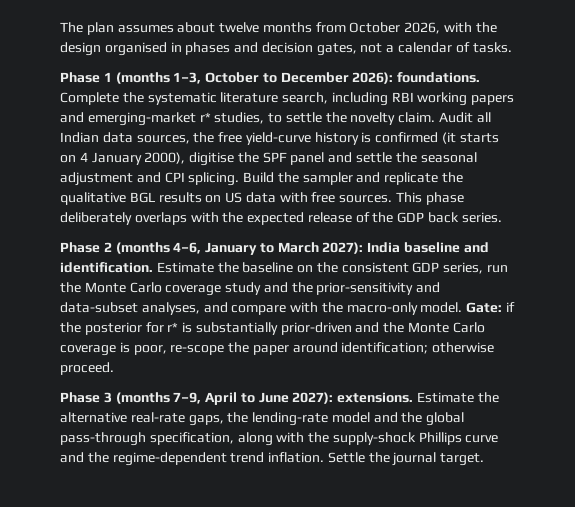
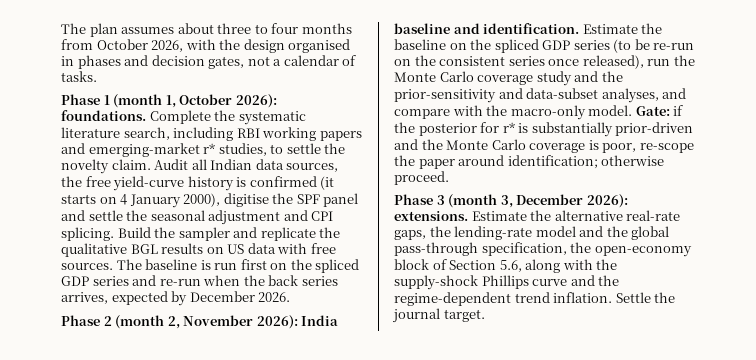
[219,22,260,33] twelve -> [217,23,299,34] three to four
[115,72,349,84] (months 1–3, October to December -> [113,94,233,108] (month 1, October
[396,192,464,205] [60,212,502,225] [60,242,364,255] This phase deliberately overlaps with the expected release of the GDP back series. // Phase 2 (months 4–6, January to March 2027): -> [116,259,360,273] [61,275,338,286] [61,291,291,306] [61,315,298,329] The baseline is run first on the spliced GDP series and re-run when the back series arrives, expected by December 2026. // Phase 2 (month 2, November 2026):
[341,262,484,274] consistent GDP series, -> [494,39,695,53] [394,55,644,69] spliced GDP series (to be re-run on the consistent series once released),
[115,392,334,405] (months 7–9, April to June 2027): -> [448,194,628,208] (month 3, December 2026):
(234, 438) none -> [570,242,692,257] [394,259,522,272] the open-economy block of Section 5.6,

